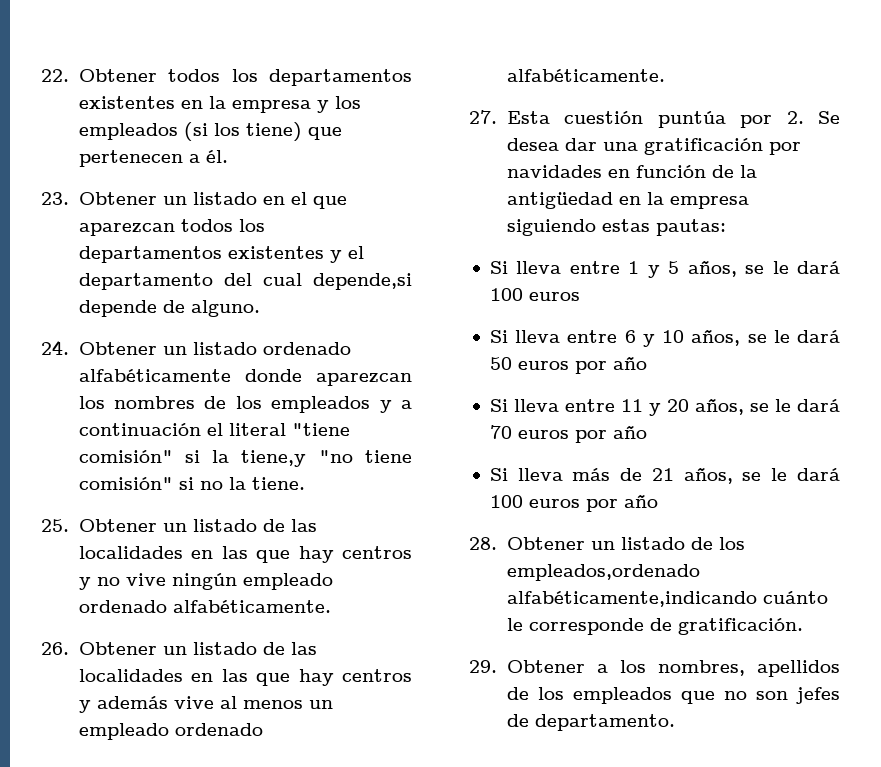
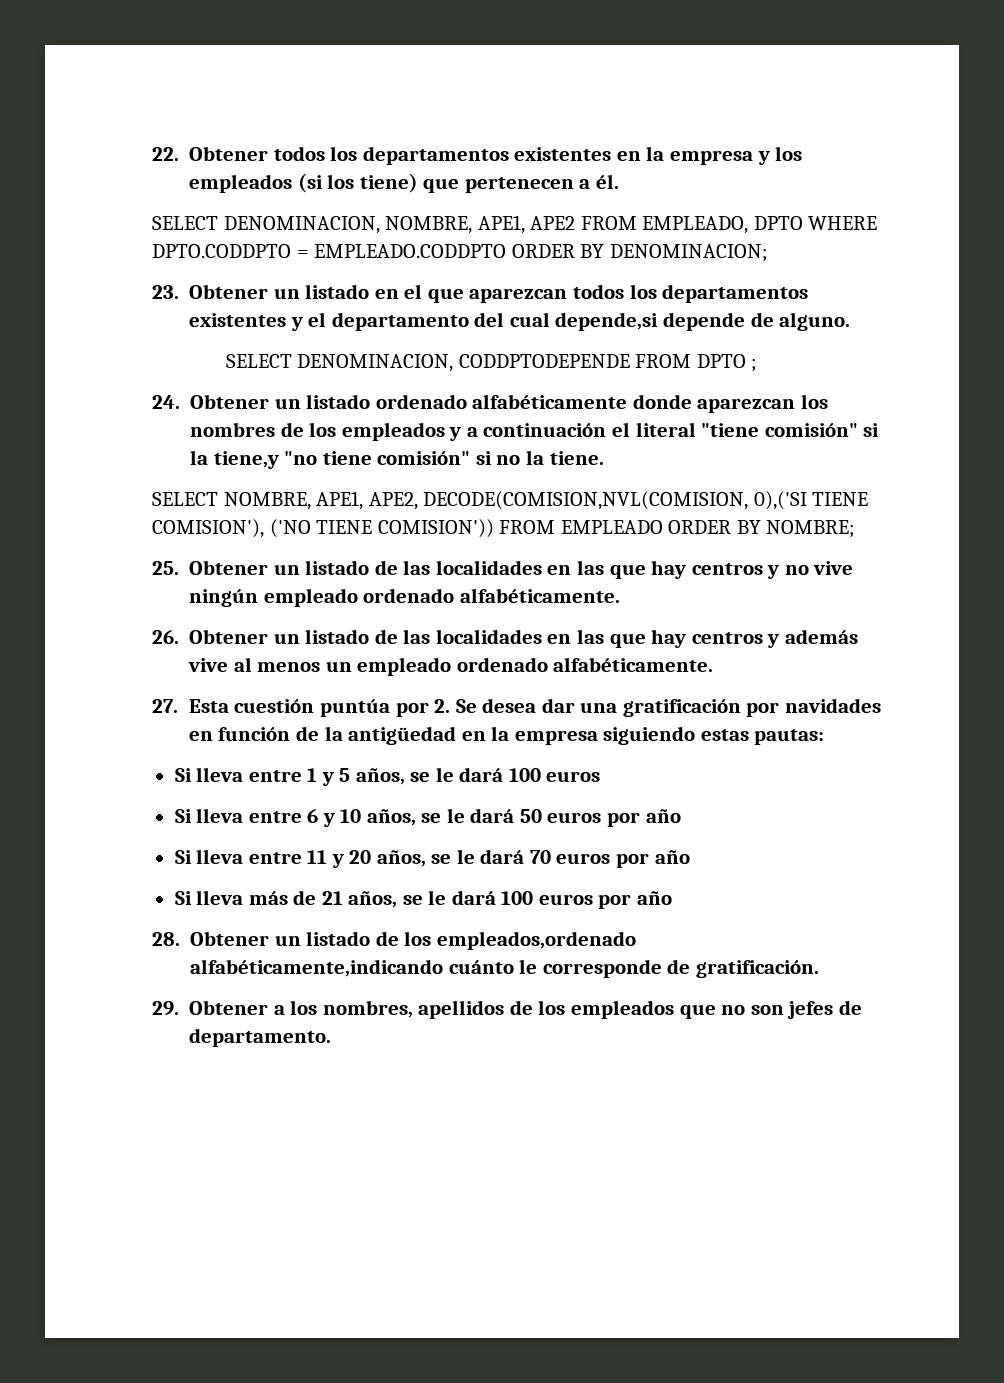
(228, 156) none -> [152,215,878,234] [152,244,768,262] // SELECT DENOMINACION, NOMBRE, APE1, APE2 FROM EMPLEADO, DPTO WHERE DPTO.CODDPTO = EMPLEADO.CODDPTO ORDER BY DENOMINACION;
(260, 308) none -> [225,354,758,372] // SELECT DENOMINACION, CODDPTODEPENDE FROM DPTO ;
(305, 483) none -> [152,491,869,510] [152,519,856,538] // SELECT NOMBRE, APE1, APE2, DECODE(COMISION,NVL(COMISION, 0),('SI TIENE COMISION'), ('NO TIENE COMISION')) FROM EMPLEADO ORDER BY NOMBRE;

